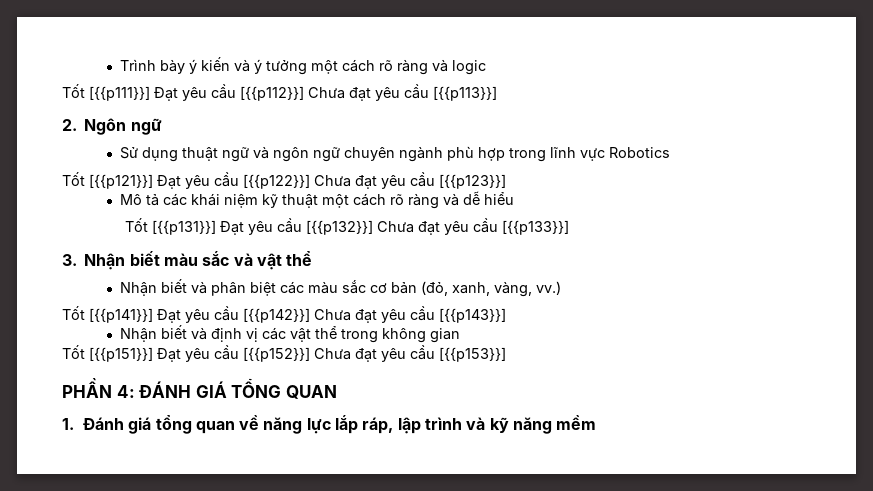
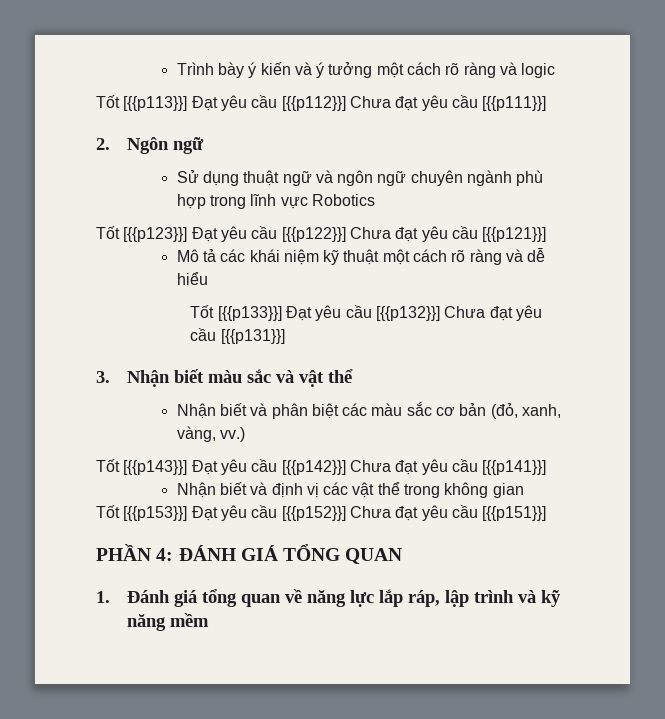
[89,86,150,101] [{{p111}}] -> [123,96,188,111] [{{p113}}]
[433,86,497,101] [{{p113}}] -> [482,96,547,111] [{{p111}}]
[89,174,153,189] [{{p121}}] -> [123,227,188,242] [{{p123}}]
[439,174,506,189] [{{p123}}] -> [482,227,547,242] [{{p121}}]
[151,220,216,235] [{{p131}}] -> [217,306,282,321] [{{p133}}]
[501,220,569,235] [{{p133}}] -> [220,329,285,344] [{{p131}}]
[89,308,153,323] [{{p141}}] -> [123,460,188,475] [{{p143}}]
[439,308,506,323] [{{p143}}] -> [482,460,547,475] [{{p141}}]
[89,347,153,362] [{{p151}}] -> [123,506,188,521] [{{p153}}]
[439,347,506,362] [{{p153}}] -> [482,506,547,521] [{{p151}}]

